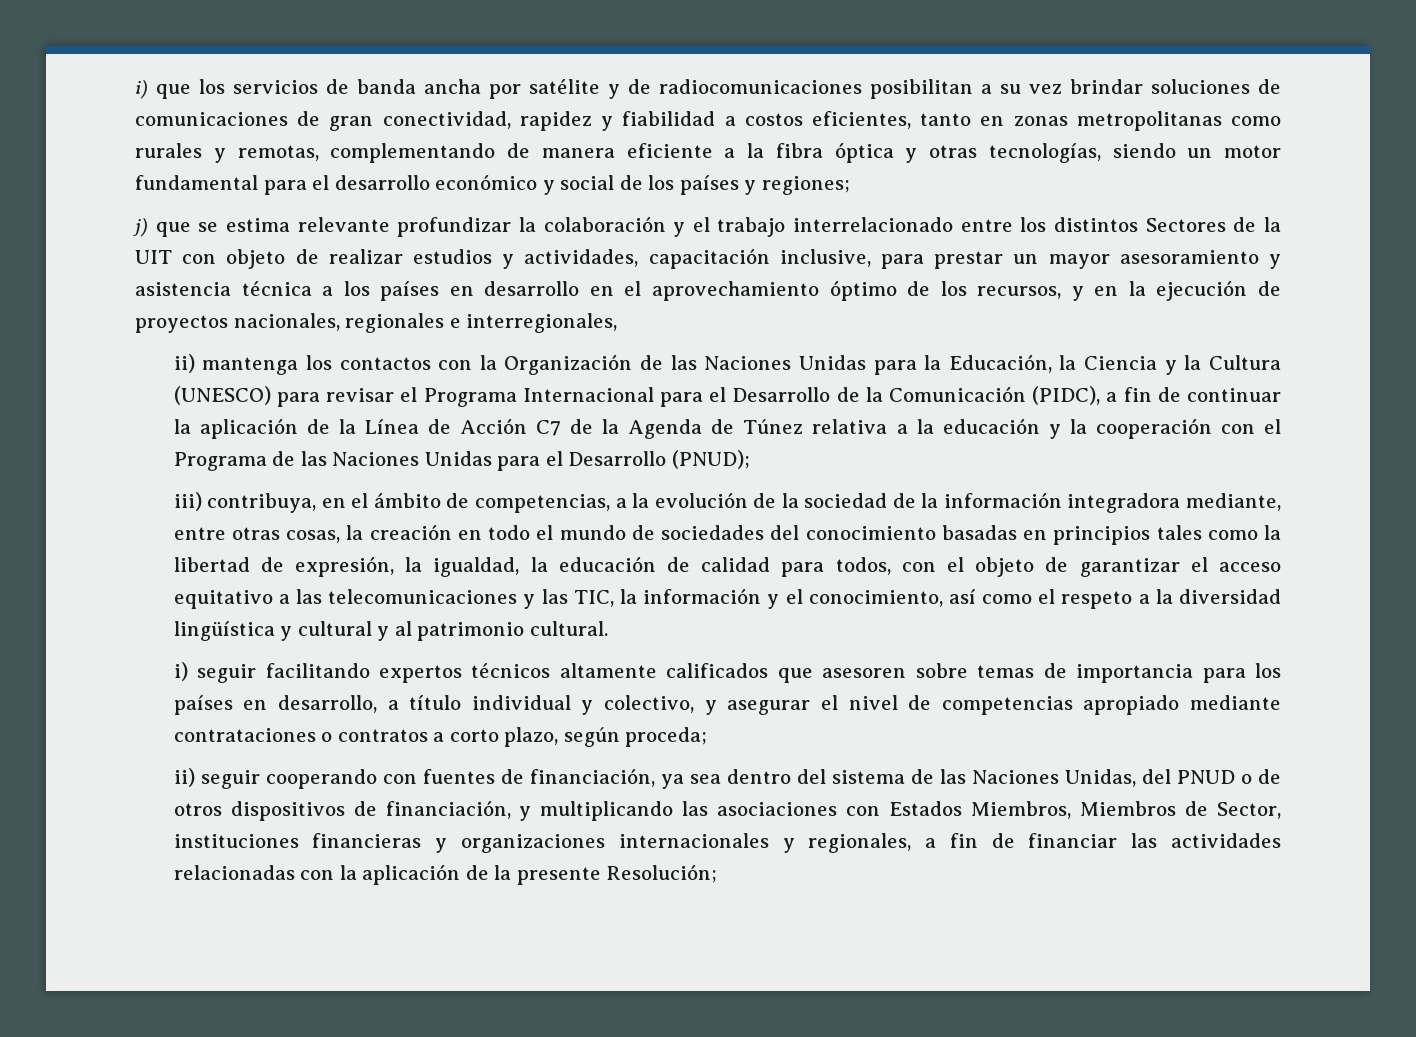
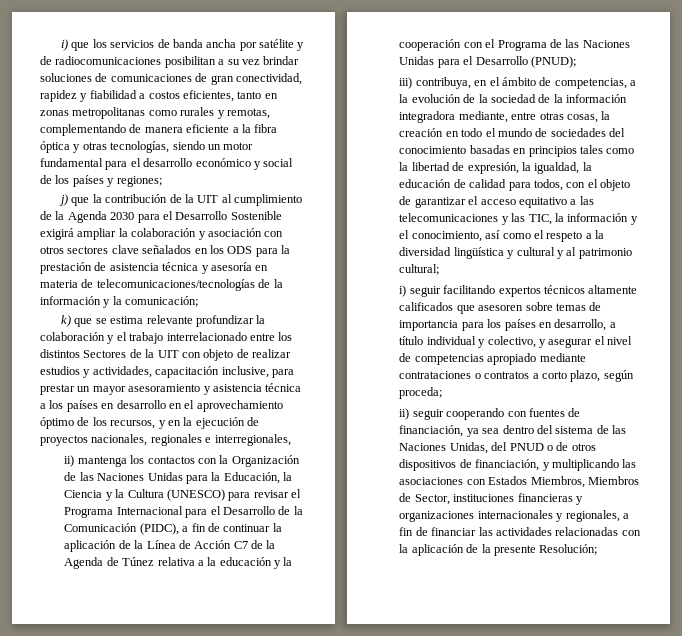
(191, 229) none -> [92,194,303,206] [40,211,282,223] [40,228,284,240] [40,245,290,257] [40,262,269,274] [40,279,283,291] [40,296,199,308] [61,315,93,327] la contribución de la UIT al cumplimiento de la Agenda 2030 para el Desarrollo Sostenible exigirá ampliar la colaboración y asociación con otros sectores clave señalados en los ODS para la prestación de asistencia técnica y asesoría en materia de telecomunicaciones/tecnologías de la información y la comunicación; // k) que
[529,621,608,636] cultural. -> [399,264,440,275] cultural;

